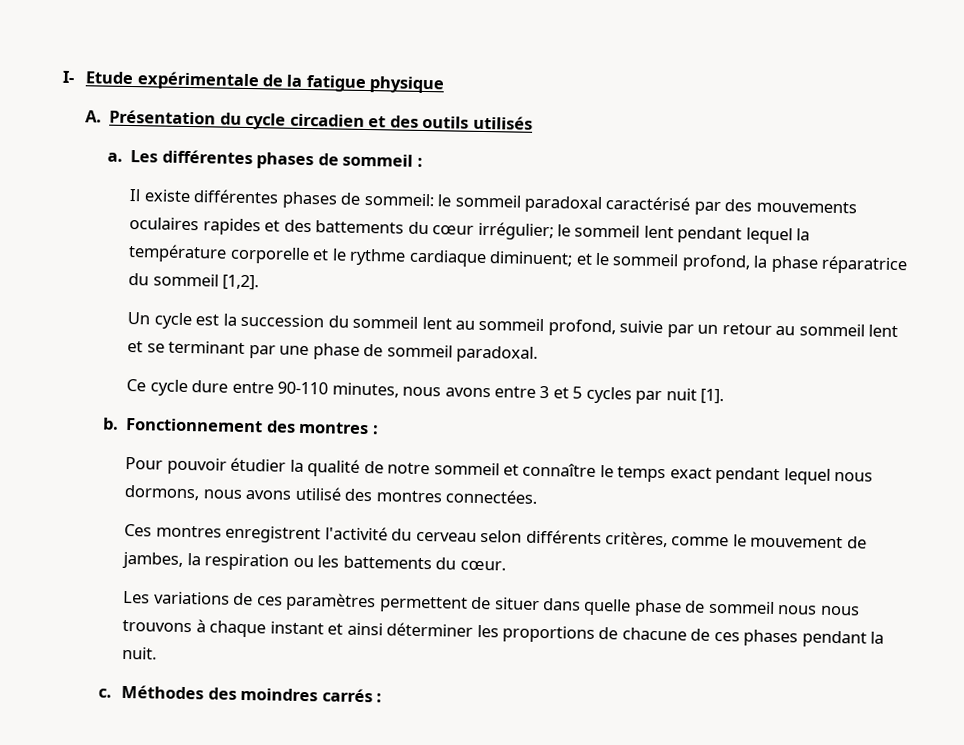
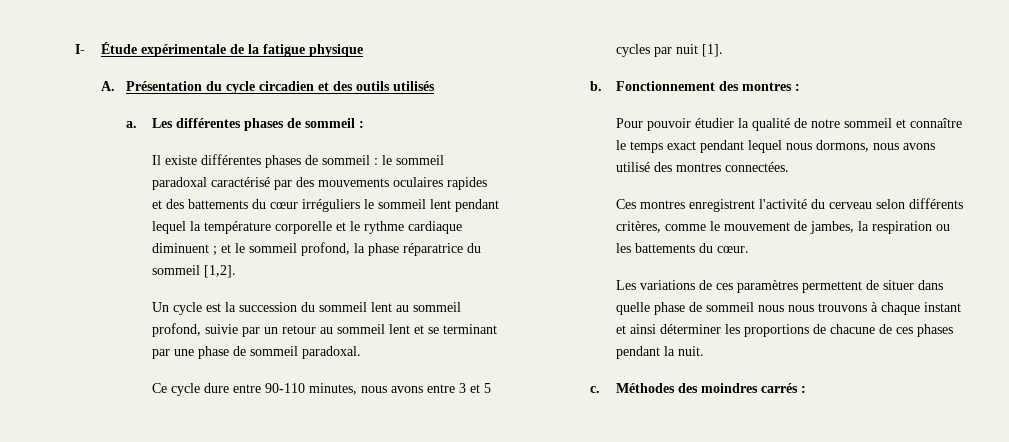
[85,71,135,85] Etude -> [100,42,137,54] Étude
[363,192,435,207] sommeil: -> [321,155,378,165] sommeil :
[477,221,554,241] irrégulier; -> [301,199,360,212] irréguliers
[489,251,574,267] diminuent; -> [151,243,217,256] diminuent ;

